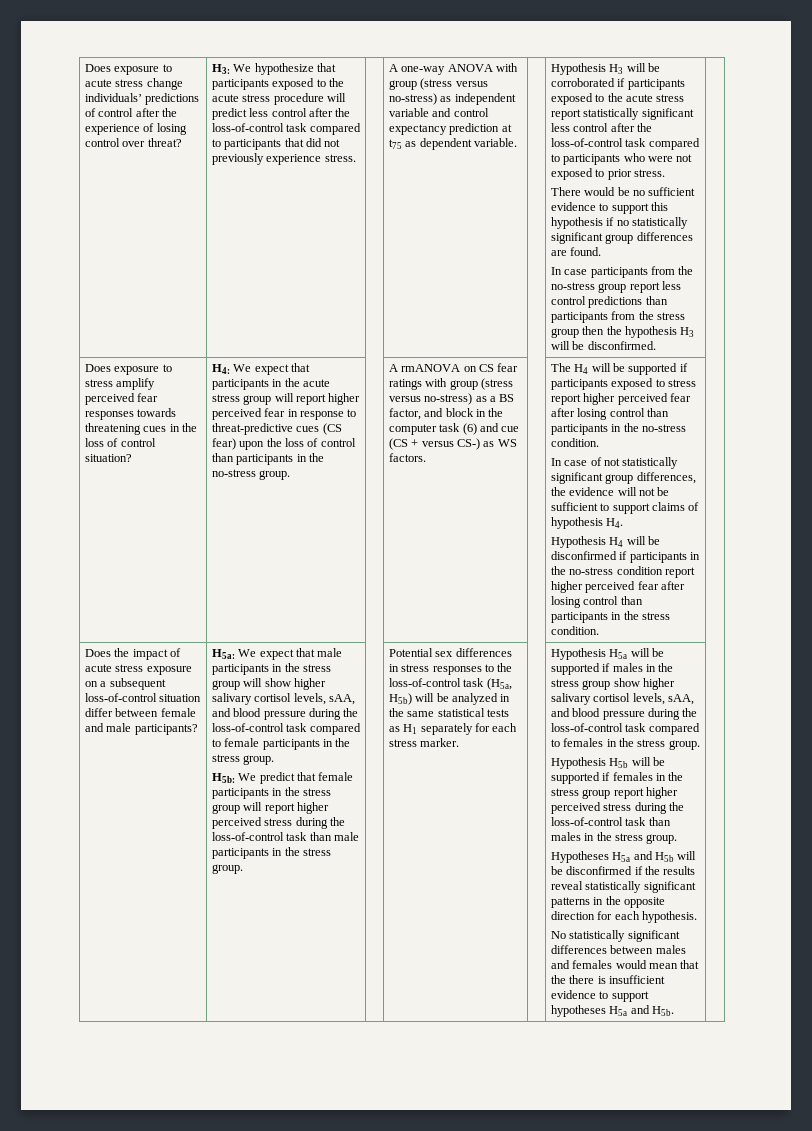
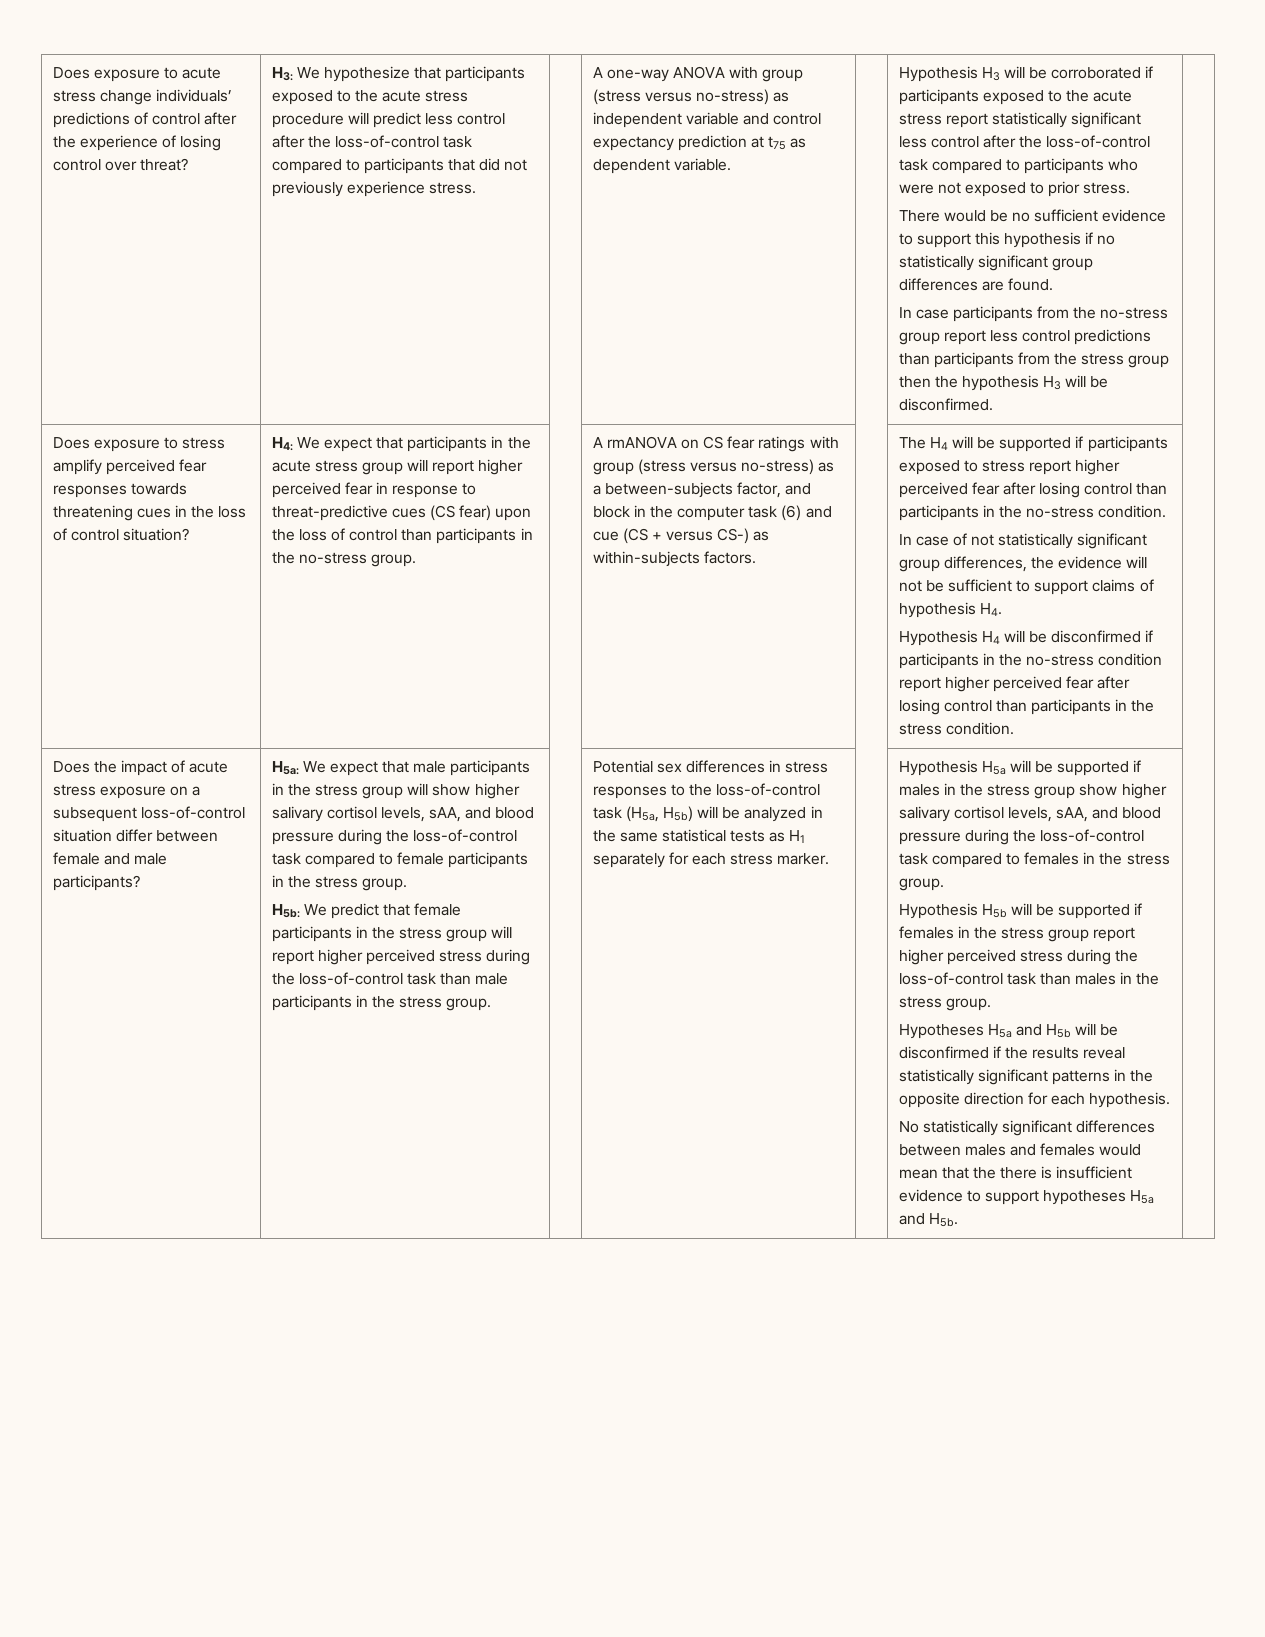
[499,394,515,402] BS -> [604,482,733,498] between-subjects
[497,439,517,447] WS -> [592,551,700,567] within-subjects

